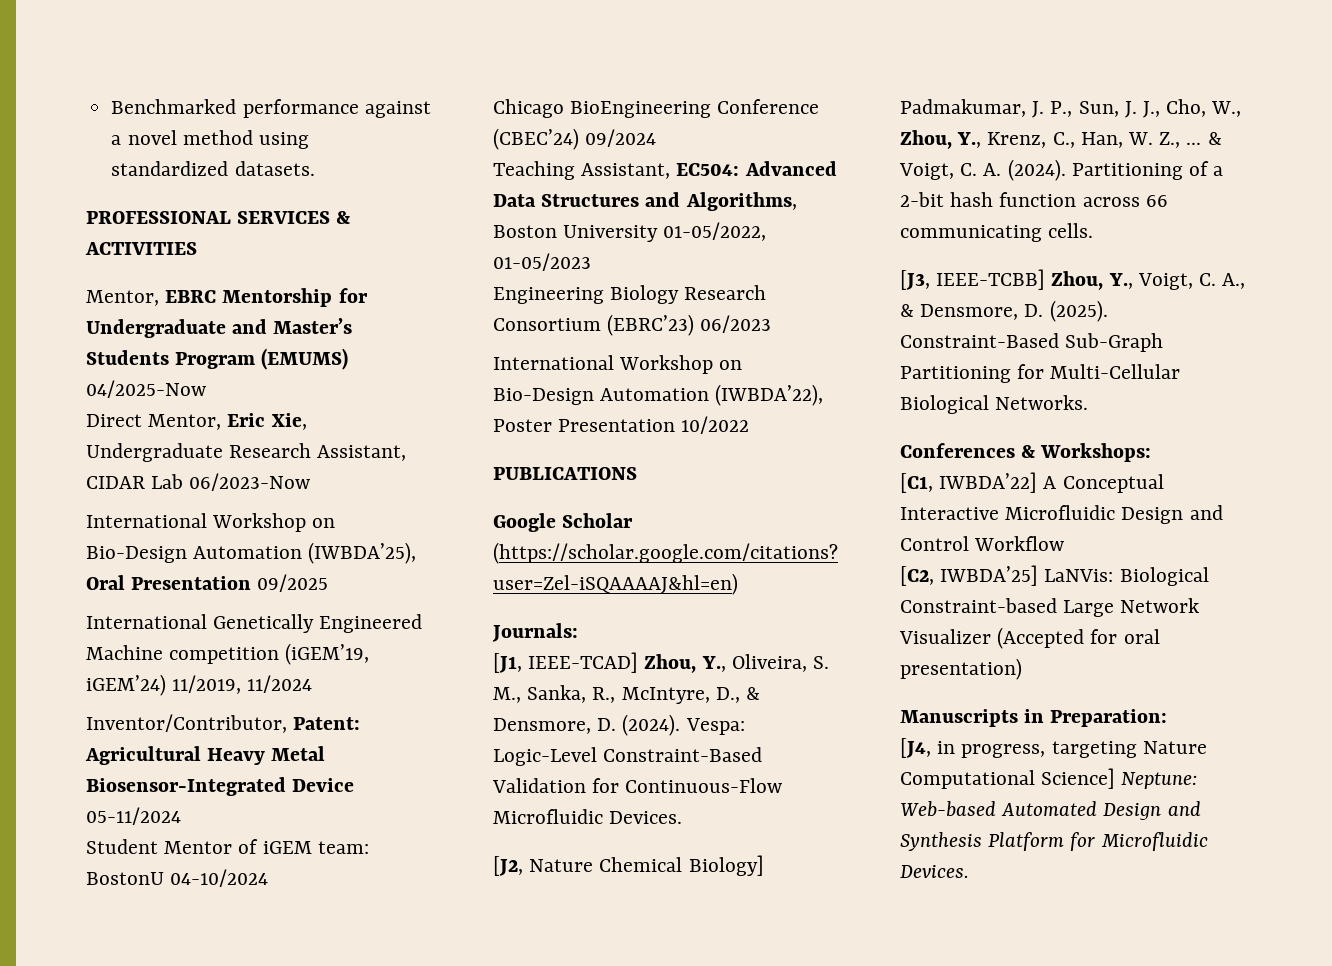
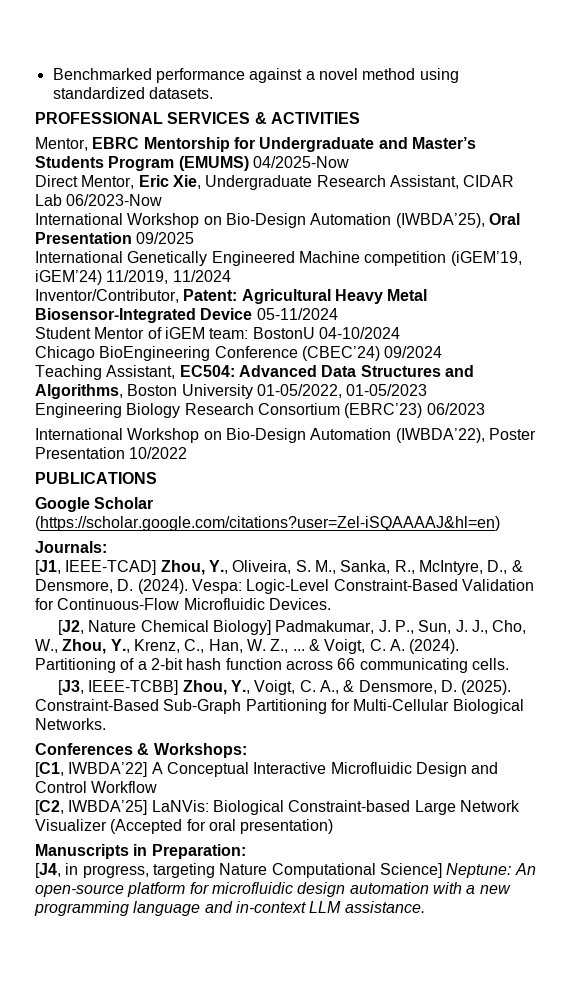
[900,801,1201,820] [900,832,1208,851] [900,865,969,878] Web-based Automated Design and Synthesis Platform for Microfluidic Devices. -> [514,863,536,875] [35,882,511,897] [34,901,425,916] An open-source platform for microfluidic design automation with a new programming language and in-context LLM assistance.

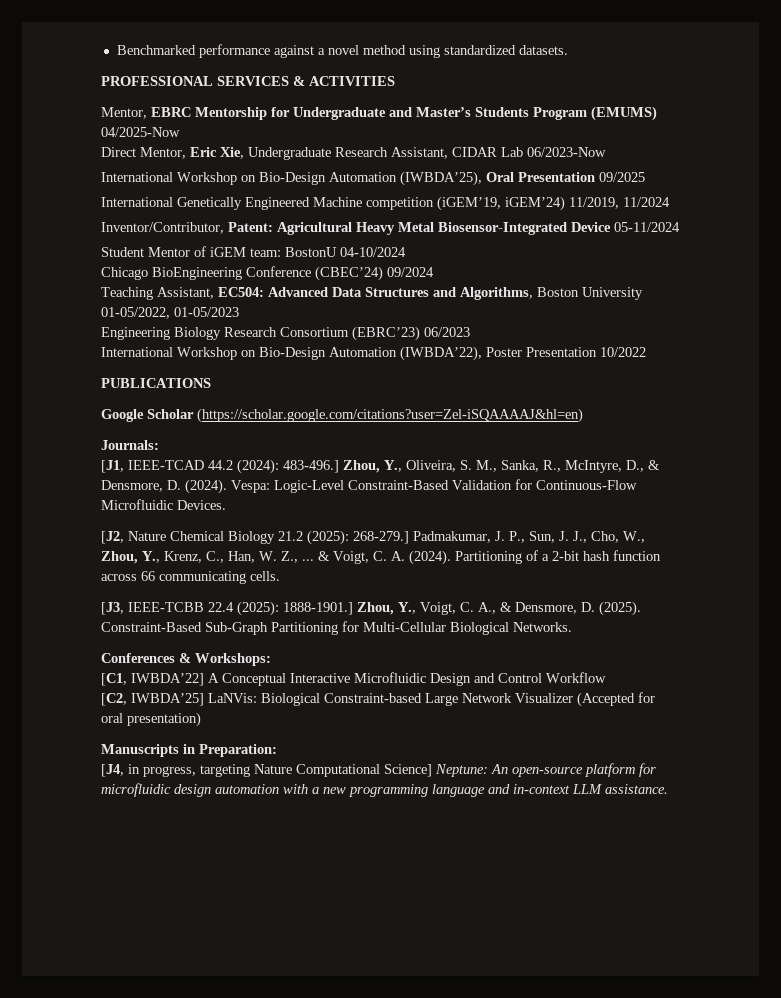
[65,560,157,575] IEEE-TCAD] -> [128,459,339,474] IEEE-TCAD 44.2 (2024): 483-496.]
[213,620,272,635] Biology] -> [228,530,409,545] Biology 21.2 (2025): 268-279.]
[88,680,179,695] IEEE-TCBB] -> [128,601,353,616] IEEE-TCBB 22.4 (2025): 1888-1901.]

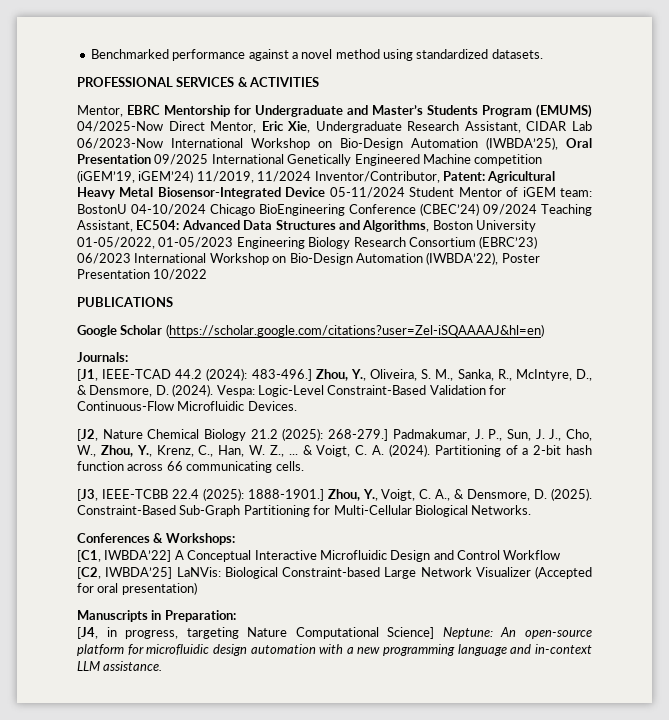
(180, 132) // -> (163, 126) none
(606, 152) // -> (163, 143) none
(645, 177) // -> (209, 159) none
(670, 202) // -> (312, 176) none
(680, 227) // -> (405, 192) none
(406, 252) // -> (206, 209) none
(434, 272) // -> (537, 209) none
(239, 312) // -> (234, 242) none
(470, 332) // -> (131, 258) none

